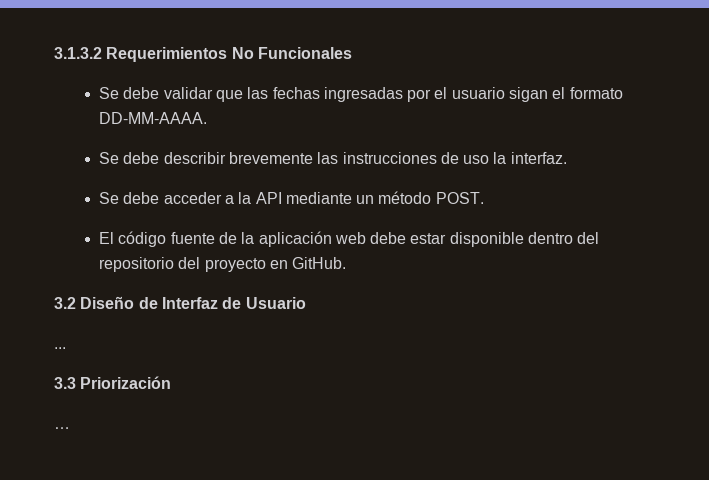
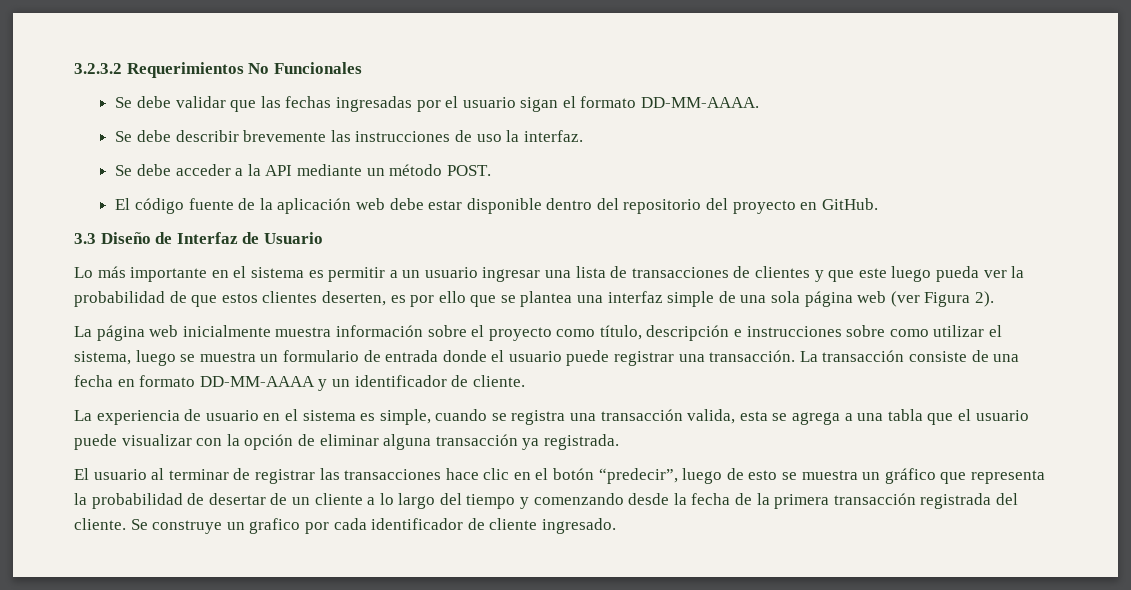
[54,47,102,59] 3.1.3.2 -> [74,63,122,74] 3.2.3.2
[54,297,76,309] 3.2 -> [74,233,96,244] 3.3
[54,347,66,349] [54,376,172,389] [54,427,70,429] ... // 3.3 Priorización // … -> [74,266,1025,282] [74,291,994,307] [74,325,1003,341] [74,350,1020,366] [74,375,525,391] [74,409,1029,425] [74,434,619,450] [74,468,1045,484] [74,493,1018,509] [74,518,616,534] Lo más importante en el sistema es permitir a un usuario ingresar una lista de transacciones de clientes y que este luego pueda ver la probabilidad de que estos clientes deserten, es por ello que se plantea una interfaz simple de una sola página web (ver Figura 2). // La página web inicialmente muestra información sobre el proyecto como título, descripción e instrucciones sobre como utilizar el sistema, luego se muestra un formulario de entrada donde el usuario puede registrar una transacción. La transacción consiste de una fecha en formato DD-MM-AAAA y un identificador de cliente. // La experiencia de usuario en el sistema es simple, cuando se registra una transacción valida, esta se agrega a una tabla que el usuario puede visualizar con la opción de eliminar alguna transacción ya registrada. // El usuario al terminar de registrar las transacciones hace clic en el botón “predecir”, luego de esto se muestra un gráfico que representa la probabilidad de desertar de un cliente a lo largo del tiempo y comenzando desde la fecha de la primera transacción registrada del cliente. Se construye un grafico por cada identificador de cliente ingresado.

